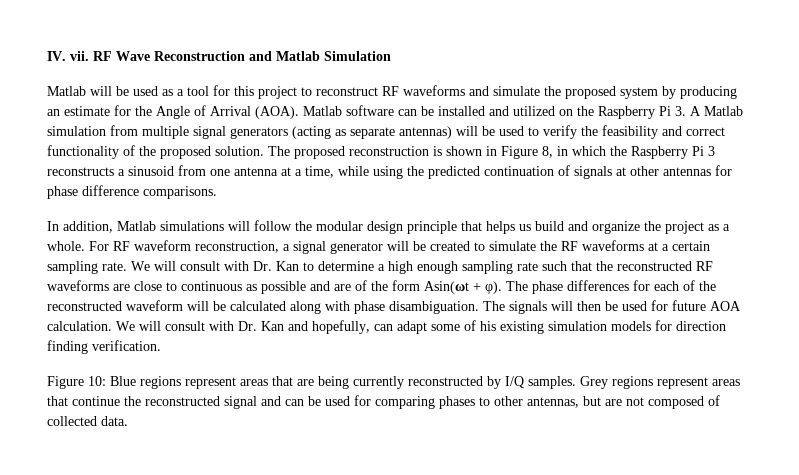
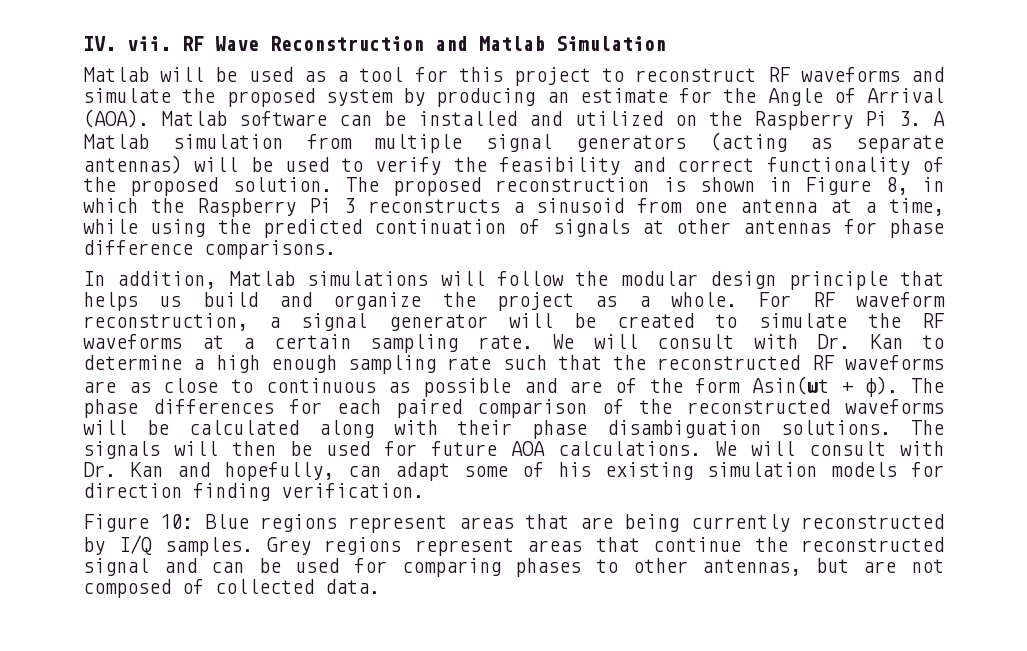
(130, 287) none -> [128,382,151,393] as
(679, 286) none -> [396,399,587,418] paired comparison
[126,300,183,311] waveform -> [845,399,944,414] waveforms
[354,301,479,314] phase disambiguation. -> [457,420,892,439] their phase disambiguation solutions.
[47,321,112,331] calculation. -> [558,441,701,456] calculations.

